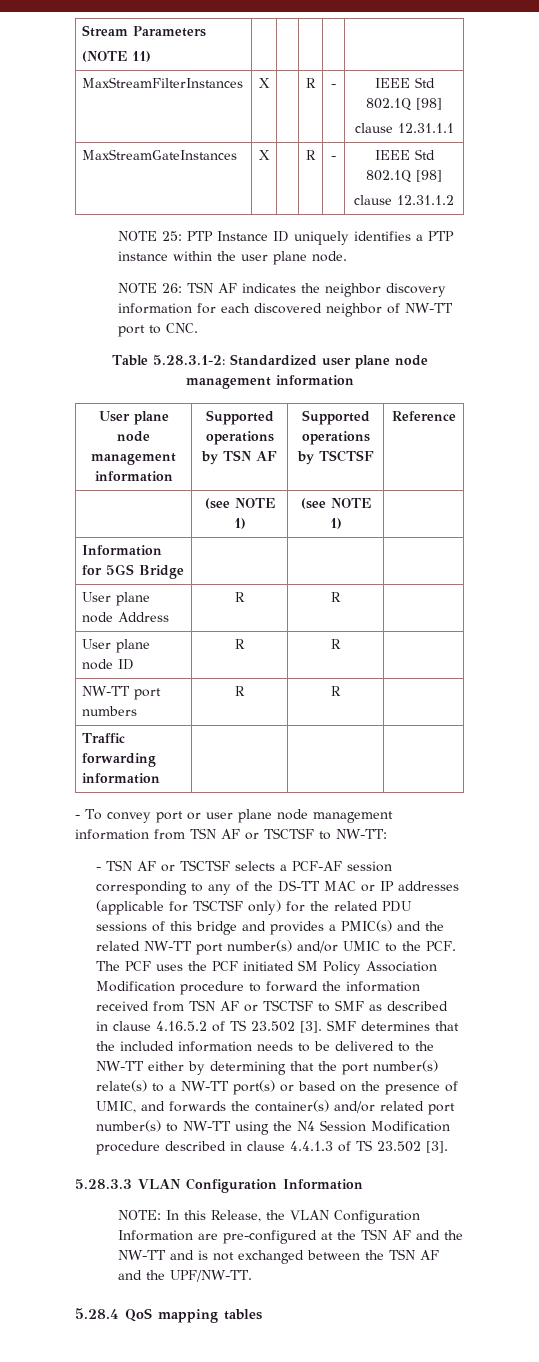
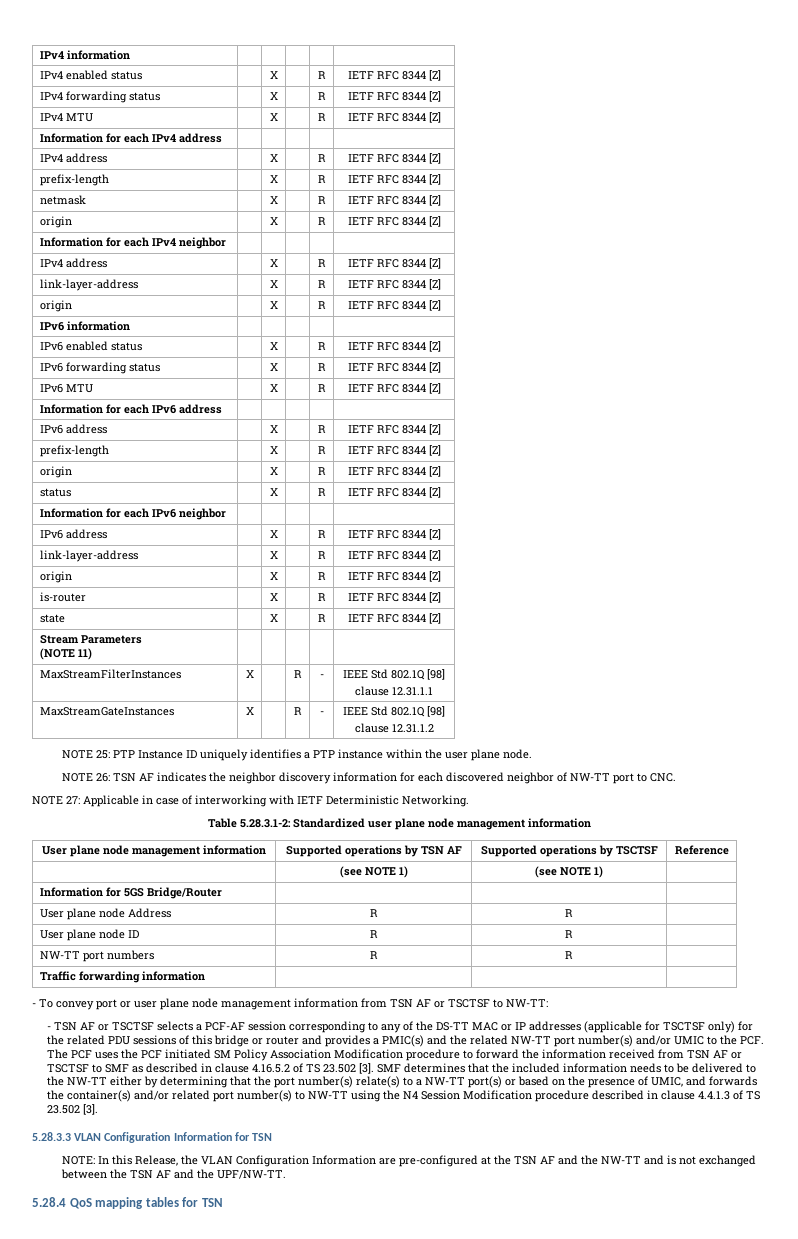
(82, 31) none -> [39,50,130,60] [39,70,142,80] [269,71,278,79] [317,71,326,79] [347,70,441,81] [39,91,160,103] [269,92,278,100] [317,92,326,100] [347,91,441,102] [39,113,93,122] [269,113,278,121] [317,113,326,121] [347,112,441,123] [39,133,222,143] [39,153,107,163] [269,154,278,162] [317,154,326,162] [347,153,441,164] [39,174,109,186] [269,175,278,183] [317,175,326,183] [347,174,441,185] [39,195,86,205] [269,196,278,204] [317,196,326,204] [347,195,441,206] [39,216,72,228] [269,217,278,225] [317,217,326,225] [347,216,441,227] [39,237,226,249] [39,258,107,268] [269,259,278,267] [317,259,326,267] [347,258,441,269] [39,279,138,291] [269,280,278,288] [317,280,326,288] [347,279,441,290] [39,300,72,312] [269,301,278,309] [317,301,326,309] [347,300,441,311] [39,321,130,331] [39,341,142,351] [269,342,278,350] [317,342,326,350] [347,341,441,352] [39,362,160,374] [269,363,278,371] [317,363,326,371] [347,362,441,373] [39,384,93,393] [269,384,278,392] [317,384,326,392] [347,383,441,394] [39,404,222,414] [39,424,107,434] [269,425,278,433] [317,425,326,433] [347,424,441,435] [39,445,109,457] [269,446,278,454] [317,446,326,454] [347,445,441,456] [39,466,72,478] [269,467,278,475] [317,467,326,475] [347,466,441,477] [39,488,71,497] [269,488,278,496] [317,488,326,496] [347,487,441,498] [39,508,226,520] [39,529,107,539] [269,530,278,538] [317,530,326,538] [347,529,441,540] [39,550,138,562] [269,551,278,559] [317,551,326,559] [347,550,441,561] [39,571,72,583] [269,572,278,580] [317,572,326,580] [347,571,441,582] [39,592,86,602] [269,593,278,601] [317,593,326,601] [347,592,441,603] [39,614,65,623] [269,614,278,622] [317,614,326,622] [347,613,441,624] IPv4 information | | | | | // IPv4 enabled status | | X | | R | IETF RFC 8344 [Z] // IPv4 forwarding status | | X | | R | IETF RFC 8344 [Z] // IPv4 MTU | | X | | R | IETF RFC 8344 [Z] // Information for each IPv4 address | | | | | // IPv4 address | | X | | R | IETF RFC 8344 [Z] // prefix-length | | X | | R | IETF RFC 8344 [Z] // netmask | | X | | R | IETF RFC 8344 [Z] // origin | | X | | R | IETF RFC 8344 [Z] // Information for each IPv4 neighbor | | | | | // IPv4 address | | X | | R | IETF RFC 8344 [Z] // link-layer-address | | X | | R | IETF RFC 8344 [Z] // origin | | X | | R | IETF RFC 8344 [Z] // IPv6 information | | | | | // IPv6 enabled status | | X | | R | IETF RFC 8344 [Z] // IPv6 forwarding status | | X | | R | IETF RFC 8344 [Z] // IPv6 MTU | | X | | R | IETF RFC 8344 [Z] // Information for each IPv6 address | | | | | // IPv6 address | | X | | R | IETF RFC 8344 [Z] // prefix-length | | X | | R | IETF RFC 8344 [Z] // origin | | X | | R | IETF RFC 8344 [Z] // status | | X | | R | IETF RFC 8344 [Z] // Information for each IPv6 neighbor | | | | | // IPv6 address | | X | | R | IETF RFC 8344 [Z] // link-layer-address | | X | | R | IETF RFC 8344 [Z] // origin | | X | | R | IETF RFC 8344 [Z] // is-router | | X | | R | IETF RFC 8344 [Z] // state | | X | | R | IETF RFC 8344 [Z] //
(198, 328) none -> [32,795,469,807] // NOTE 27: Applicable in case of interworking with IETF Deterministic Networking.
[139,565,185,579] Bridge -> [146,887,222,899] Bridge/Router
(238, 928) none -> [252,1036,300,1045] or router
(363, 1184) none -> [234,1132,273,1141] for TSN
(262, 1314) none -> [182,1197,223,1207] for TSN

